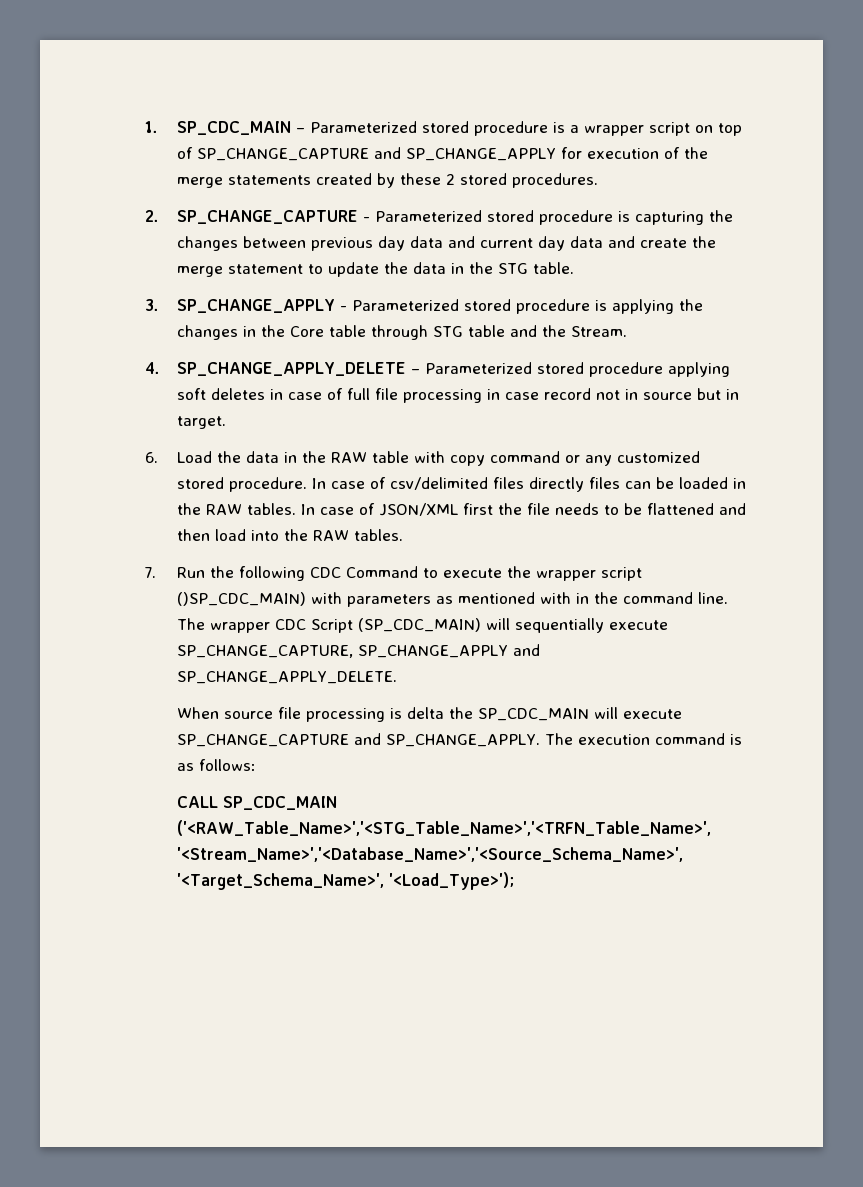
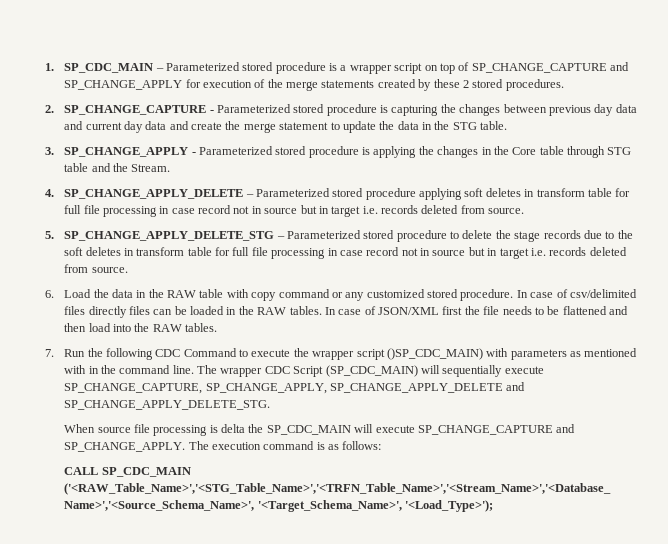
[288,388,344,400] case of -> [536,188,631,197] transform table for
[177,416,227,429] target. -> [331,205,525,217] [45,230,633,242] [64,247,627,259] [64,264,128,273] target i.e. records deleted from source. // 5. SP_CHANGE_APPLY_DELETE_STG – Parameterized stored procedure to delete the stage records due to the soft deletes in transform table for full file processing in case record not in source but in target i.e. records deleted from source.
[358,644,541,658] [177,671,398,684] SP_CHANGE_APPLY and SP_CHANGE_APPLY_DELETE. -> [205,382,526,394] [64,400,271,410] SP_CHANGE_APPLY, SP_CHANGE_APPLY_DELETE and SP_CHANGE_APPLY_DELETE_STG.

